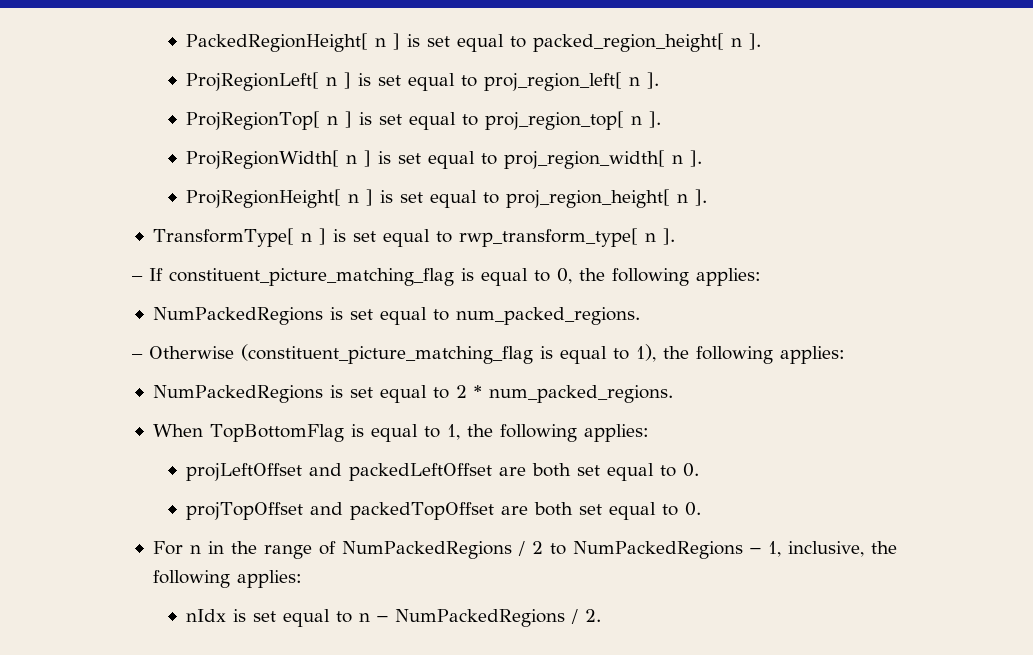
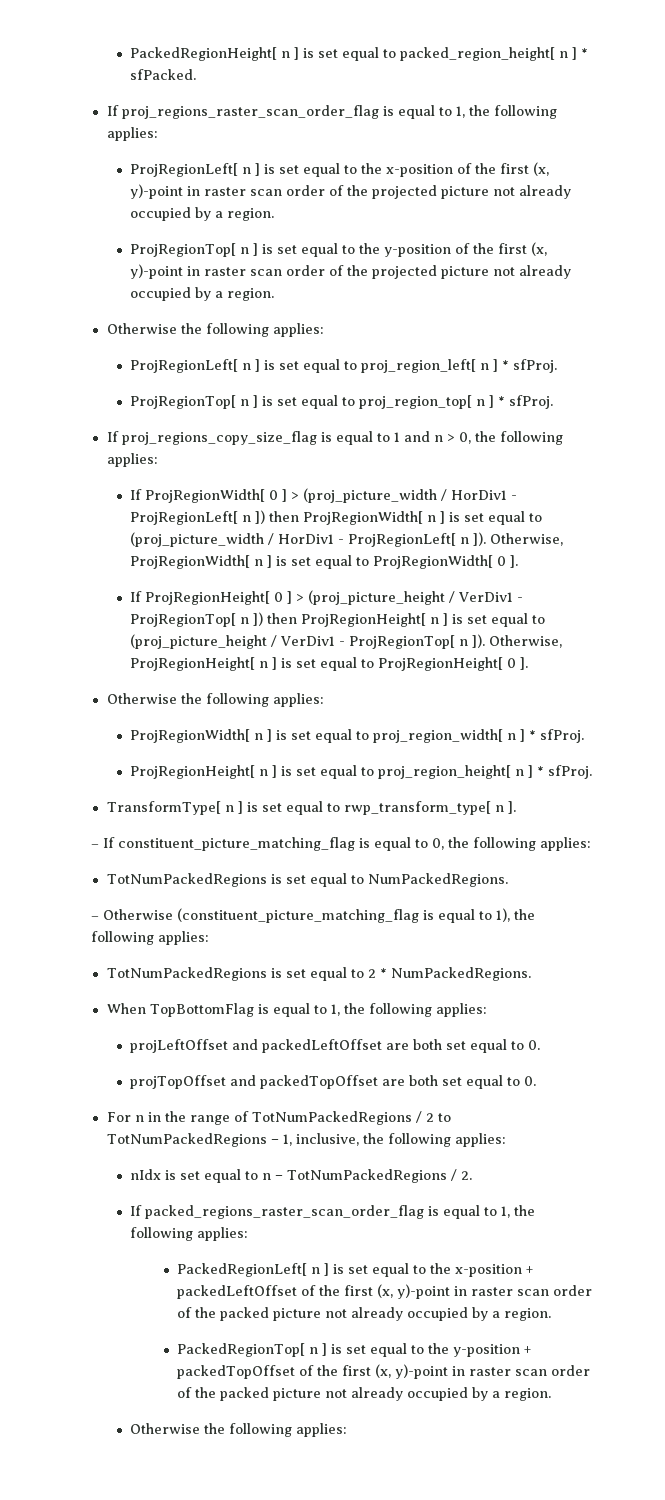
[748,33,761,50] ]. -> [572,47,589,60] [130,69,197,80] [106,105,557,119] [106,127,158,141] [130,162,550,177] [130,184,572,199] [130,207,275,221] [130,242,548,257] [130,264,572,279] [130,287,275,301] [106,323,324,337] ] * sfPacked. // If proj_regions_raster_scan_order_flag is equal to 1, the following applies: // ProjRegionLeft[ n ] is set equal to the x-position of the first (x, y)-point in raster scan order of the projected picture not already occupied by a region. // ProjRegionTop[ n ] is set equal to the y-position of the first (x, y)-point in raster scan order of the projected picture not already occupied by a region. // Otherwise the following applies:
[646,72,659,89] ]. -> [493,359,558,373] ] * sfProj.
[648,111,661,128] ]. -> [489,395,554,409] [106,431,563,445] [106,453,158,467] [130,488,518,503] [130,510,543,525] [130,532,564,547] [130,555,519,569] [130,590,524,605] [130,612,546,627] [130,634,563,649] [130,657,529,671] [106,693,324,707] ] * sfProj. // If proj_regions_copy_size_flag is equal to 1 and n > 0, the following applies: // If ProjRegionWidth[ 0 ] > (proj_picture_width / HorDiv1 - ProjRegionLeft[ n ]) then ProjRegionWidth[ n ] is set equal to (proj_picture_width / HorDiv1 - ProjRegionLeft[ n ]). Otherwise, ProjRegionWidth[ n ] is set equal to ProjRegionWidth[ 0 ]. // If ProjRegionHeight[ 0 ] > (proj_picture_height / VerDiv1 - ProjRegionTop[ n ]) then ProjRegionHeight[ n ] is set equal to (proj_picture_height / VerDiv1 - ProjRegionTop[ n ]). Otherwise, ProjRegionHeight[ n ] is set equal to ProjRegionHeight[ 0 ]. // Otherwise the following applies:
[689,150,702,167] ]. -> [520,729,585,743] ] * sfProj.
[694,189,707,206] ]. -> [528,765,593,779] ] * sfProj.
[153,307,641,325] NumPackedRegions is set equal to num_packed_regions. -> [106,873,508,887] TotNumPackedRegions is set equal to NumPackedRegions.
[153,385,324,403] NumPackedRegions -> [106,967,267,981] TotNumPackedRegions
[489,385,674,403] num_packed_regions. -> [390,967,531,981] NumPackedRegions.
[342,541,513,559] NumPackedRegions -> [251,1111,412,1125] TotNumPackedRegions
[573,541,744,559] NumPackedRegions -> [106,1133,267,1147] TotNumPackedRegions
[394,609,565,627] NumPackedRegions -> [287,1169,448,1183] TotNumPackedRegions
(601, 615) none -> [130,1205,536,1219] [130,1227,249,1241] [177,1263,534,1277] [177,1284,593,1299] [177,1307,552,1321] [177,1343,532,1357] [177,1364,591,1379] [177,1387,552,1401] [130,1423,348,1437] // If packed_regions_raster_scan_order_flag is equal to 1, the following applies: // PackedRegionLeft[ n ] is set equal to the x-position + packedLeftOffset of the first (x, y)-point in raster scan order of the packed picture not already occupied by a region. // PackedRegionTop[ n ] is set equal to the y-position + packedTopOffset of the first (x, y)-point in raster scan order of the packed picture not already occupied by a region. // Otherwise the following applies:

